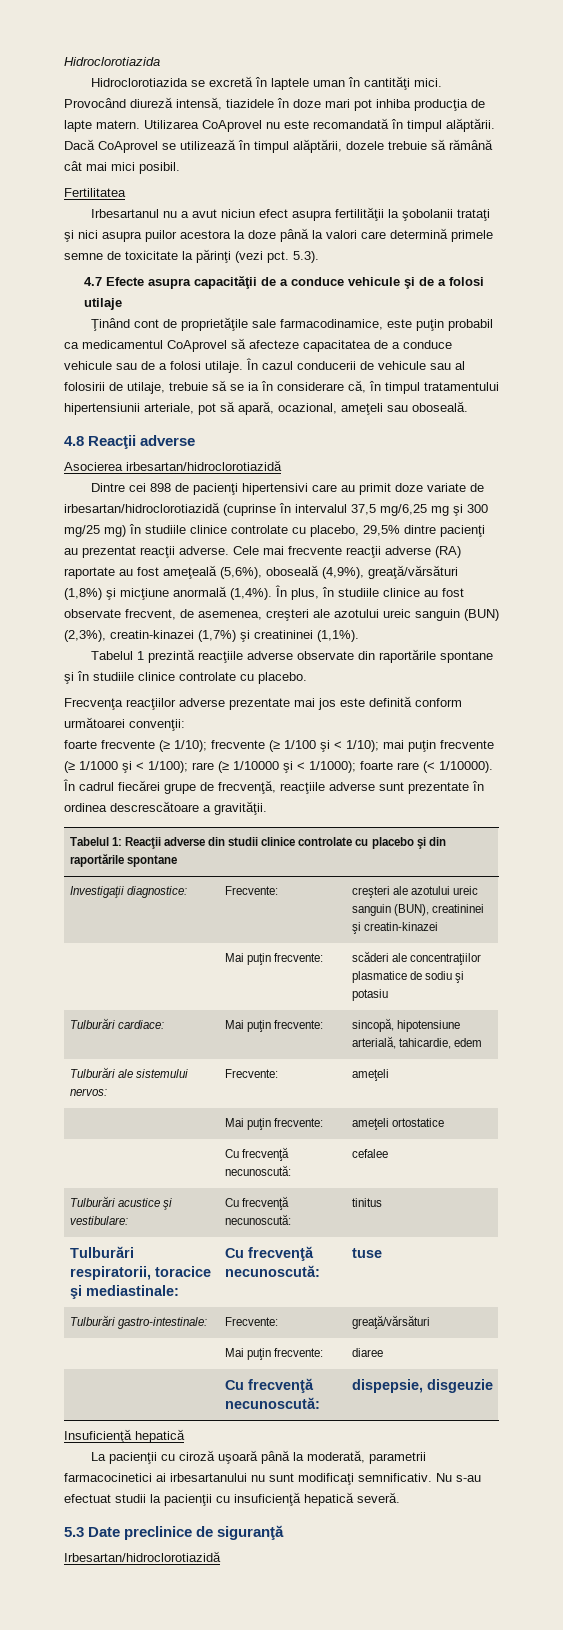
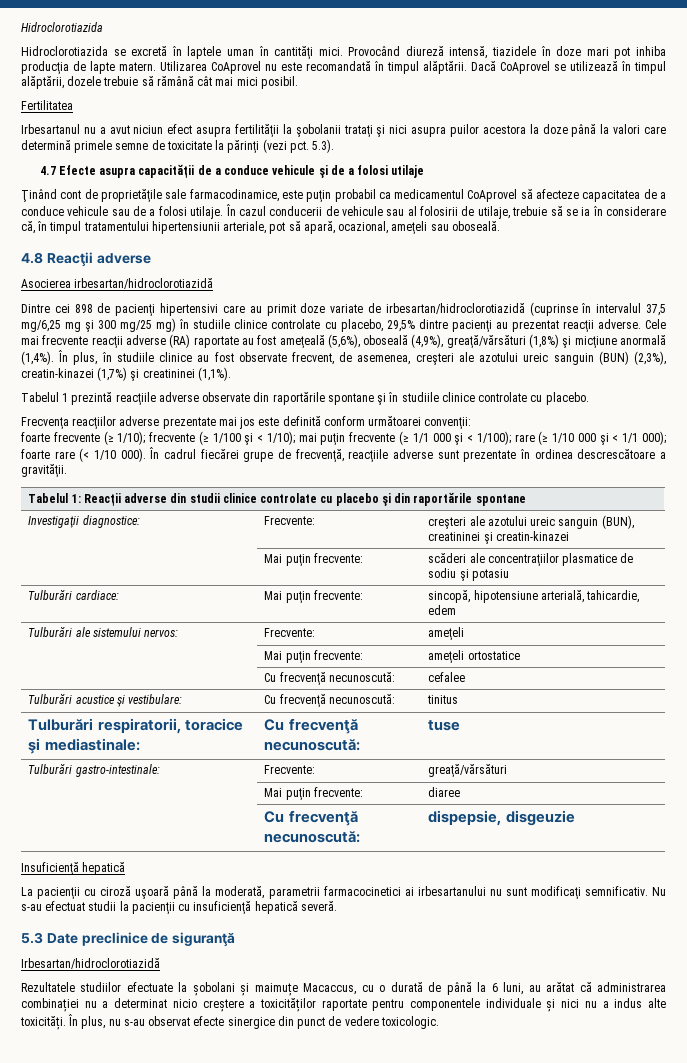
[79,761,118,770] 1/1000 -> [412,433,451,443] 1/1 000
[233,761,356,773] 1/10000 şi < 1/1000); -> [552,431,666,445] 1/10 000 şi < 1/1 000);
[439,761,493,773] 1/10000). -> [94,448,146,462] 1/10 000).
(221, 1556) none -> [21,982,666,996] [21,998,667,1012] [20,1014,439,1030] // Rezultatele studiilor efectuate la șobolani și maimuțe Macaccus, cu o durată de până la 6 luni, au arătat că administrarea combinației nu a determinat nicio creștere a toxicităților raportate pentru componentele individuale și nici nu a indus alte toxicități. În plus, nu s-au observat efecte sinergice din punct de vedere toxicologic.

